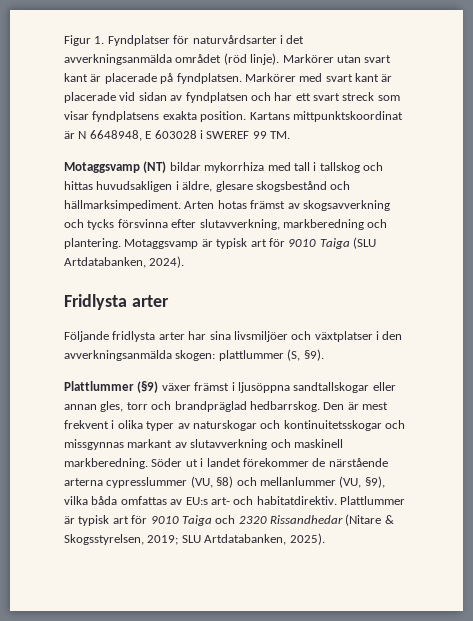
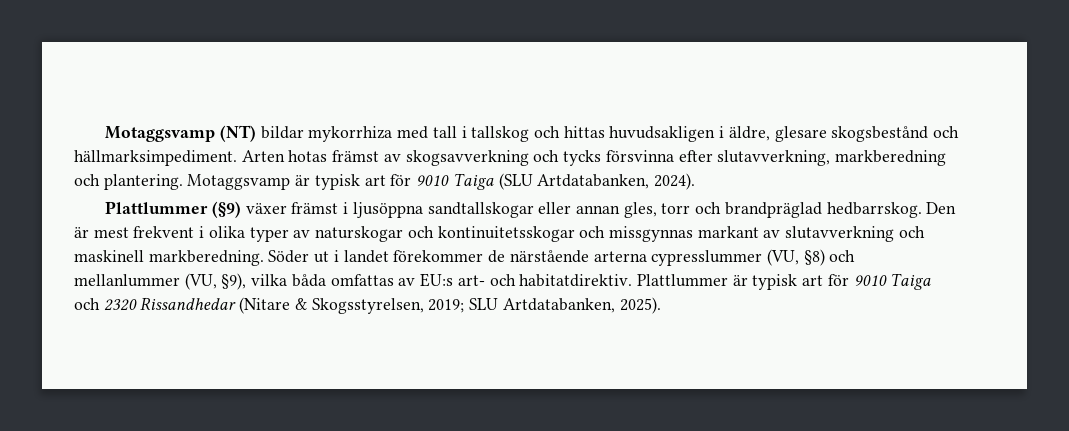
[64,35,305,46] [64,53,392,65] [64,73,393,84] [64,92,400,103] [64,111,403,122] [64,130,290,141] Figur 1. Fyndplatser för naturvårdsarter i det avverkningsanmälda området (röd linje). Markörer utan svart kant är placerade på fyndplatsen. Markörer med svart kant är placerade vid sidan av fyndplatsen och har ett svart streck som visar fyndplatsens exakta position. Kartans mittpunktskoordinat är N 6648948, E 603028 i SWEREF 99 TM. // -> (105, 134) none
[64,294,169,310] [64,331,403,342] [64,349,324,361] // Fridlysta arter // Följande fridlysta arter har sina livsmiljöer och växtplatser i den avverkningsanmälda skogen: plattlummer (S, §9). -> (695, 181) none

